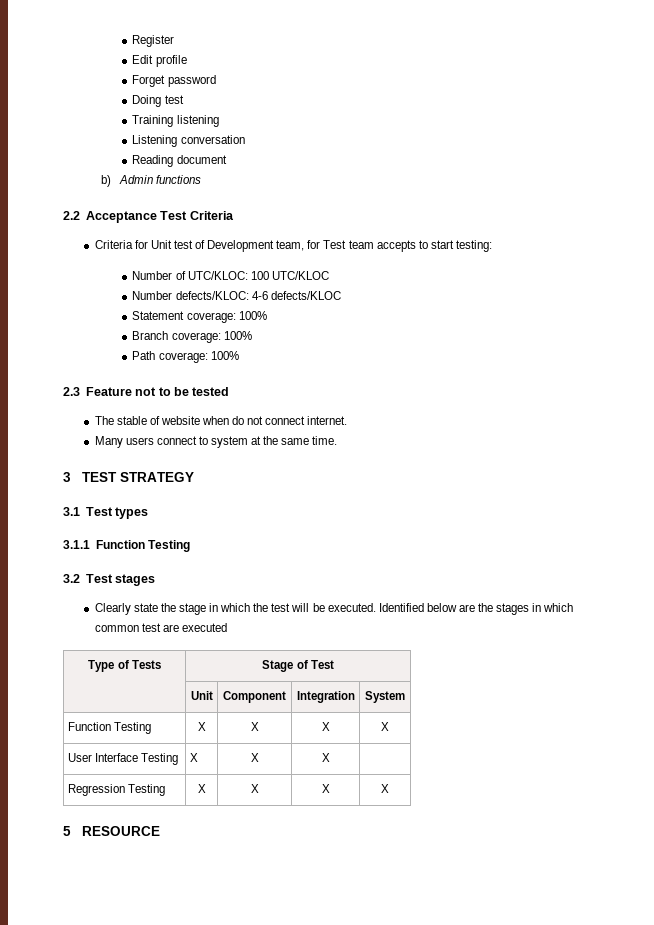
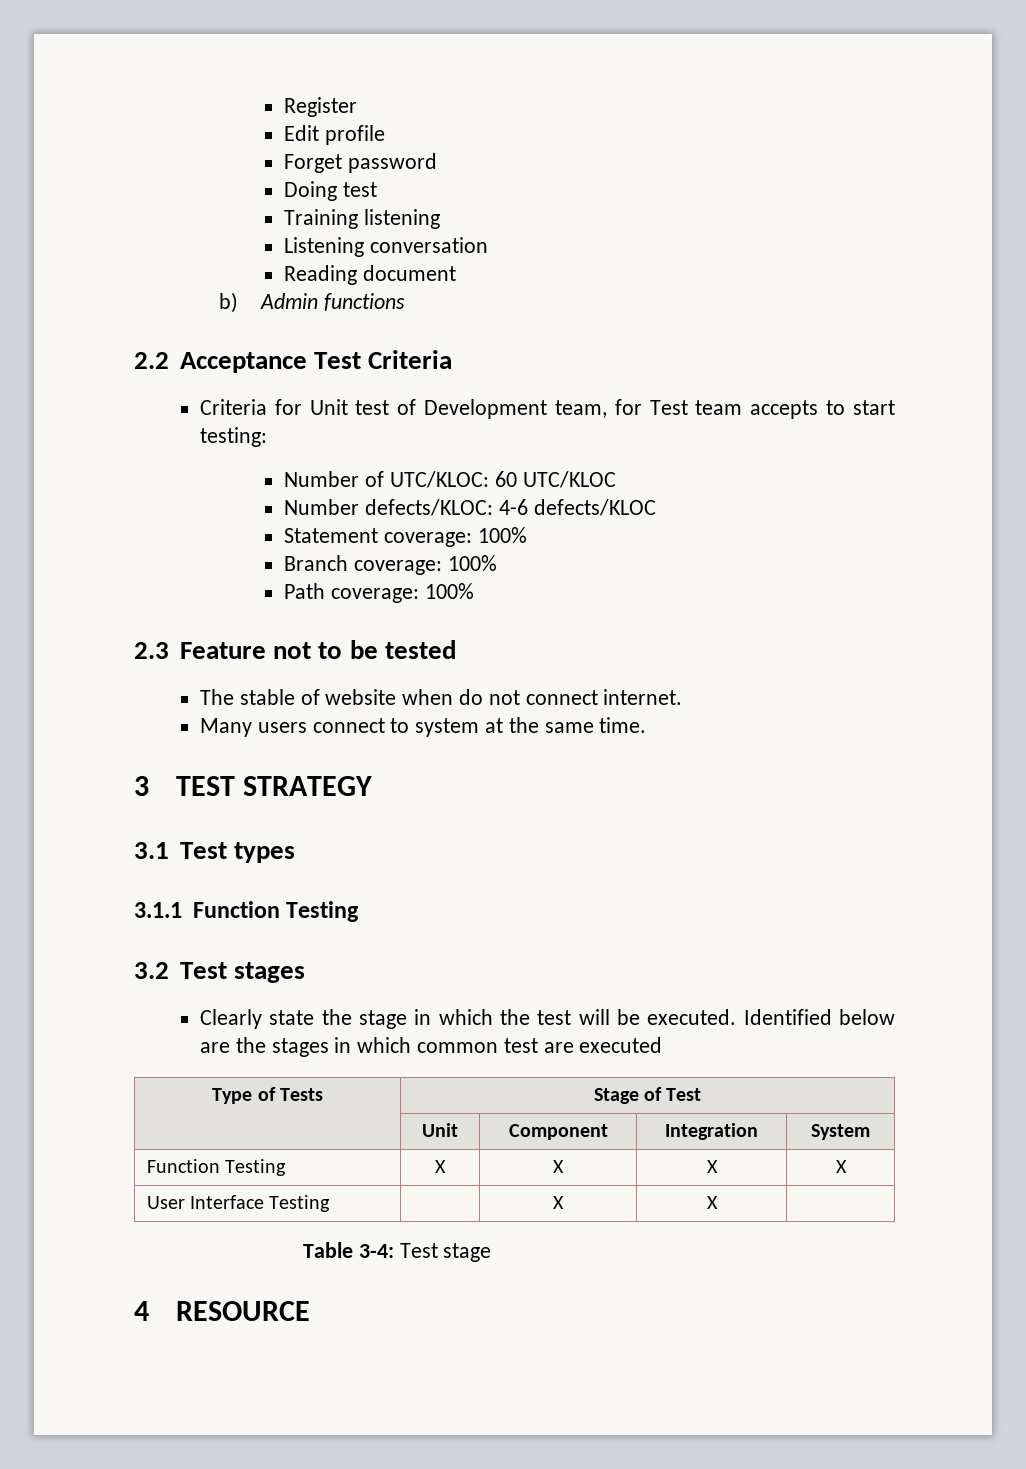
[250,271,269,280] 100 -> [494,471,517,487] 60
[189,753,198,762] [250,753,259,762] [321,753,330,762] [67,784,165,796] [197,784,206,793] [250,784,259,793] [321,784,330,793] [381,784,389,793] [63,826,71,836] X | X | X | // Regression Testing | X | X | X | X // 5 -> [553,1196,564,1209] [706,1196,718,1209] [303,1242,492,1262] [134,1301,149,1321] | X | X | // Table 3-4: Test stage // 4

